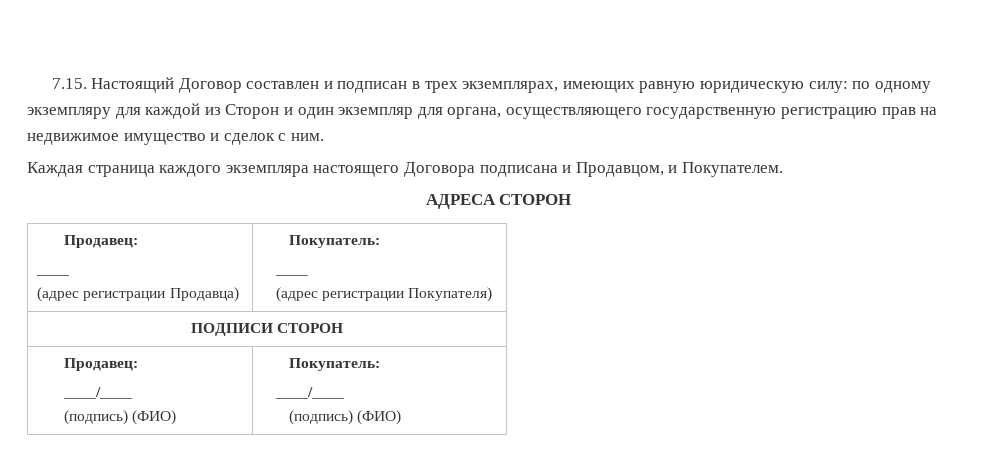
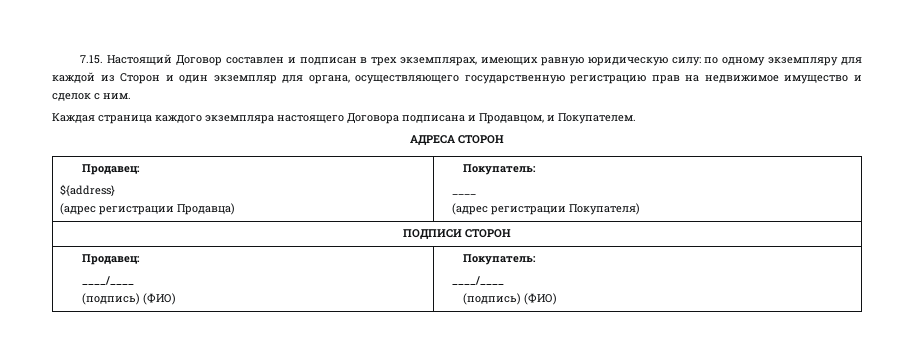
[36,274,70,276] ____ -> [60,184,116,196] ${address}

